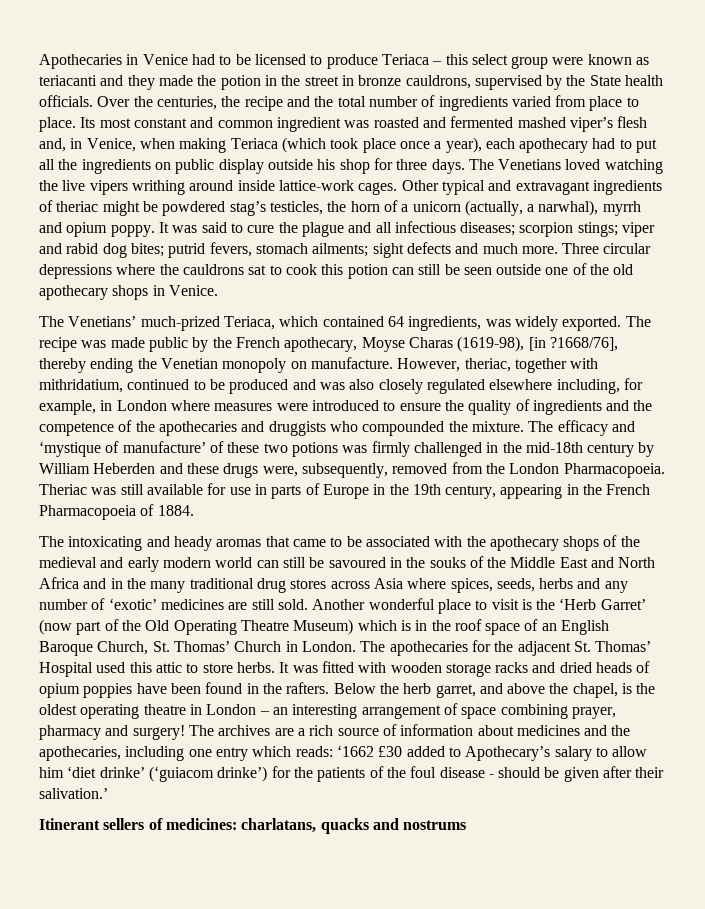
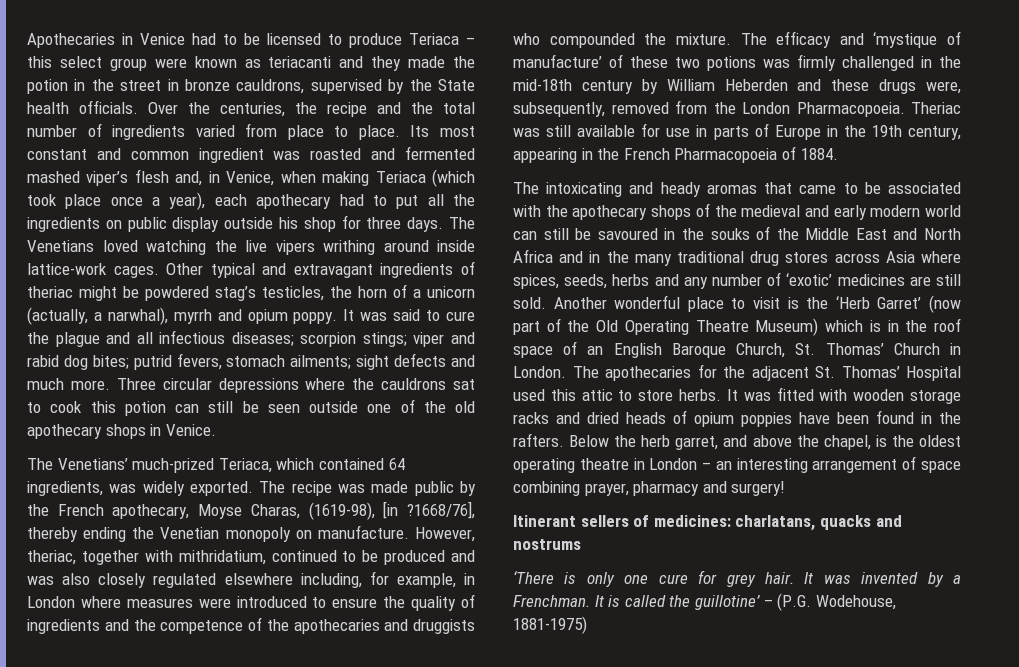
[408,337,453,348] Charas -> [250,504,300,519] Charas,
[188,724,631,736] [39,745,648,761] [39,766,665,782] [39,788,108,799] The archives are a rich source of information about medicines and the apothecaries, including one entry which reads: ‘1662 £30 added to Apothecary’s salary to allow him ‘diet drinke’ (‘guiacom drinke’) for the patients of the foul disease - should be given after their salivation.’ -> (786, 488) none
(467, 825) none -> [513,570,961,587] [513,593,896,611] [513,616,587,634] // ‘There is only one cure for grey hair. It was invented by a Frenchman. It is called the guillotine’ – (P.G. Wodehouse, 1881-1975)

